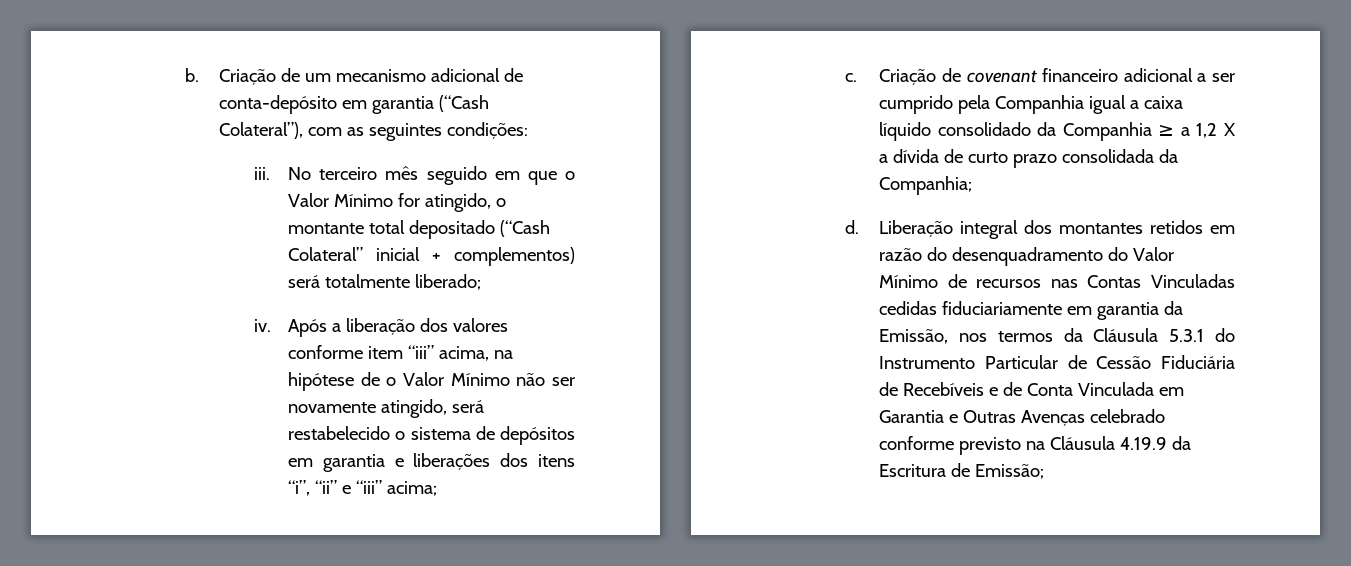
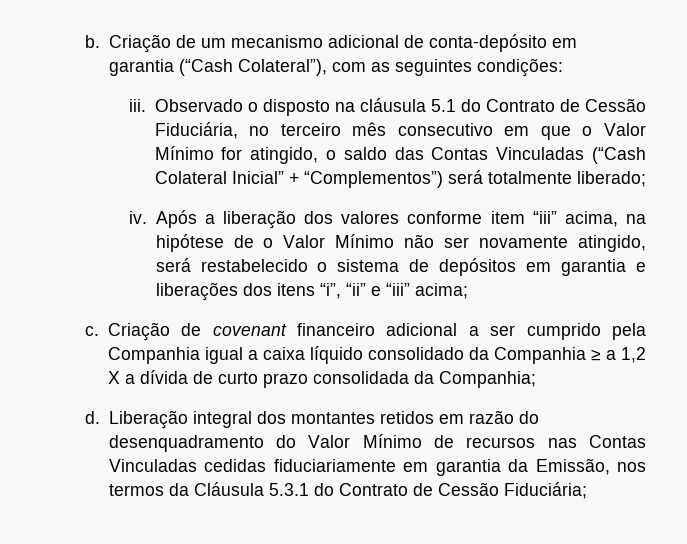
[288,167,312,180] No -> [154,98,646,116] [154,122,270,139] Observado o disposto na cláusula 5.1 do Contrato de Cessão Fiduciária, no
[426,166,487,185] seguido -> [397,123,493,136] consecutivo
[288,220,551,239] [288,247,575,266] montante total depositado (“Cash Colateral” inicial + complementos) -> [343,147,646,164] [154,171,443,188] saldo das Contas Vinculadas (“Cash Colateral Inicial” + “Complementos”)
[879,355,1235,369] [879,382,1185,396] [879,409,1166,426] [879,436,1192,455] [879,463,1045,479] Instrumento Particular de Cessão Fiduciária de Recebíveis e de Conta Vinculada em Garantia e Outras Avenças celebrado conforme previsto na Cláusula 4.19.9 da Escritura de Emissão; -> [338,482,587,499] Contrato de Cessão Fiduciária;

